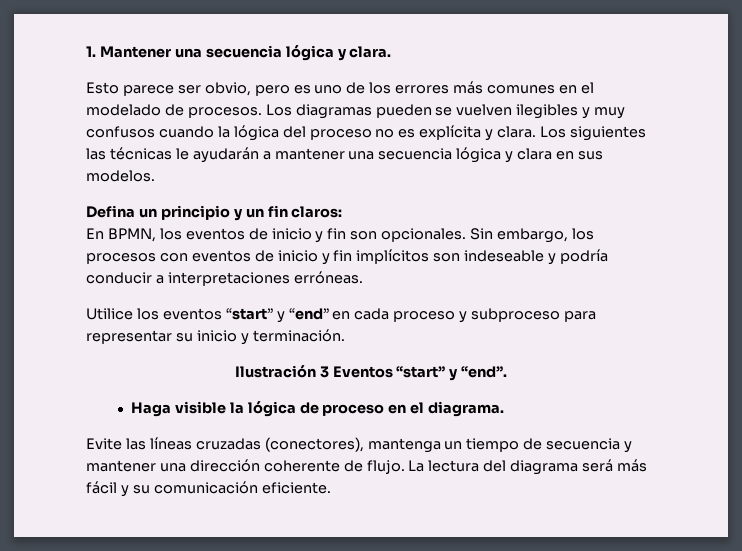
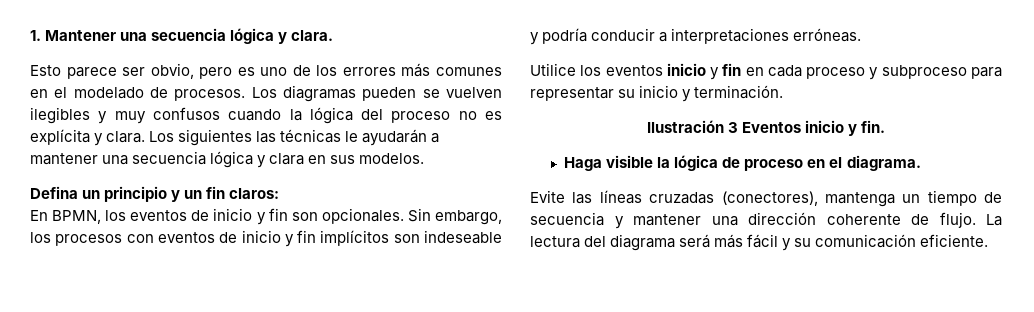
[225,308,329,323] “start” y “end” -> [666,63,742,80] inicio y fin
[396,366,508,381] “start” y “end”. -> [805,120,886,136] inicio y fin.

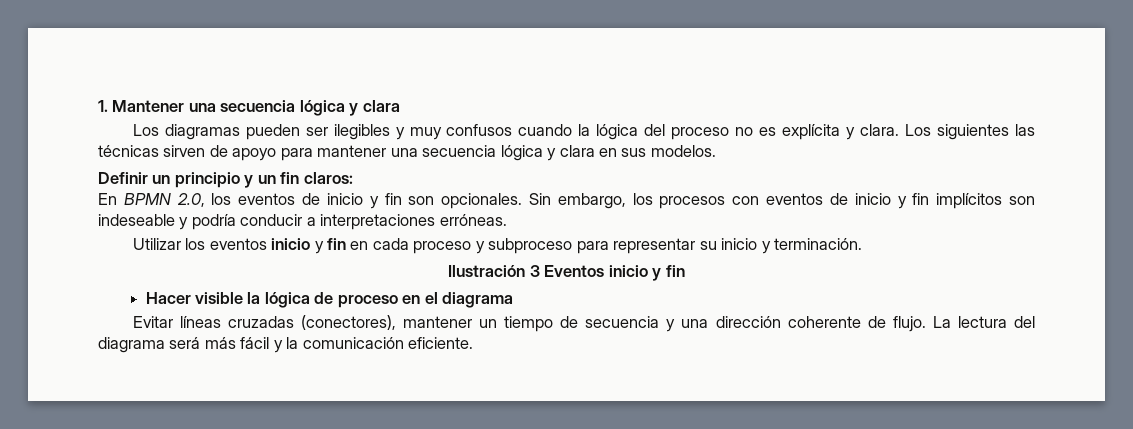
[291,30,334,41] [30,63,503,79] [30,87,246,101] clara. // Esto parece ser obvio, pero es uno de los errores más comunes en el modelado de procesos. -> [362,100,400,112] clara //
[422,87,502,98] se vuelven -> [305,127,328,136] ser
[345,129,440,146] le ayudarán a -> [163,145,313,161] sirven de apoyo para
[30,186,78,199] Defina -> [98,172,148,184] Definir
[52,210,102,224] BPMN, -> [123,193,205,207] BPMN 2.0,
[530,63,576,76] Utilice -> [132,238,181,250] Utilizar
[861,120,886,133] [564,157,603,171] fin. // Haga -> [665,265,685,277] [145,292,191,304] fin // Hacer
[846,155,921,171] [530,190,593,204] diagrama. // Evite las -> [442,292,514,308] [132,316,173,328] diagrama // Evitar
[824,192,895,207] mantenga -> [403,316,473,328] mantener
[633,214,701,226] mantener -> (676, 325) none
[794,238,812,247] su -> [286,337,299,349] la

